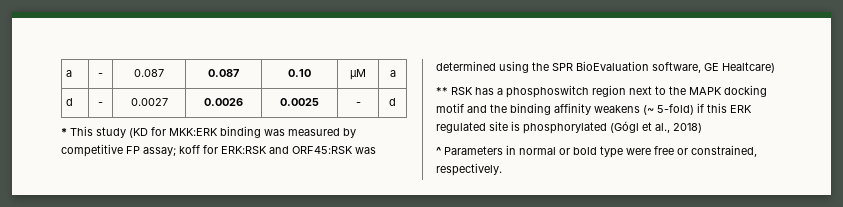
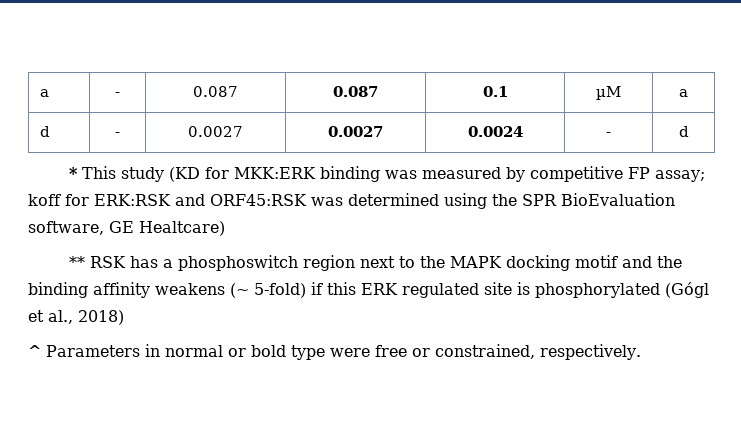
[288,69,311,77] 0.10 -> [482,86,508,97] 0.1
[204,98,243,106] [280,98,319,106] 0.0026 | 0.0025 -> [328,126,383,137] [467,126,523,137] 0.0027 | 0.0024

